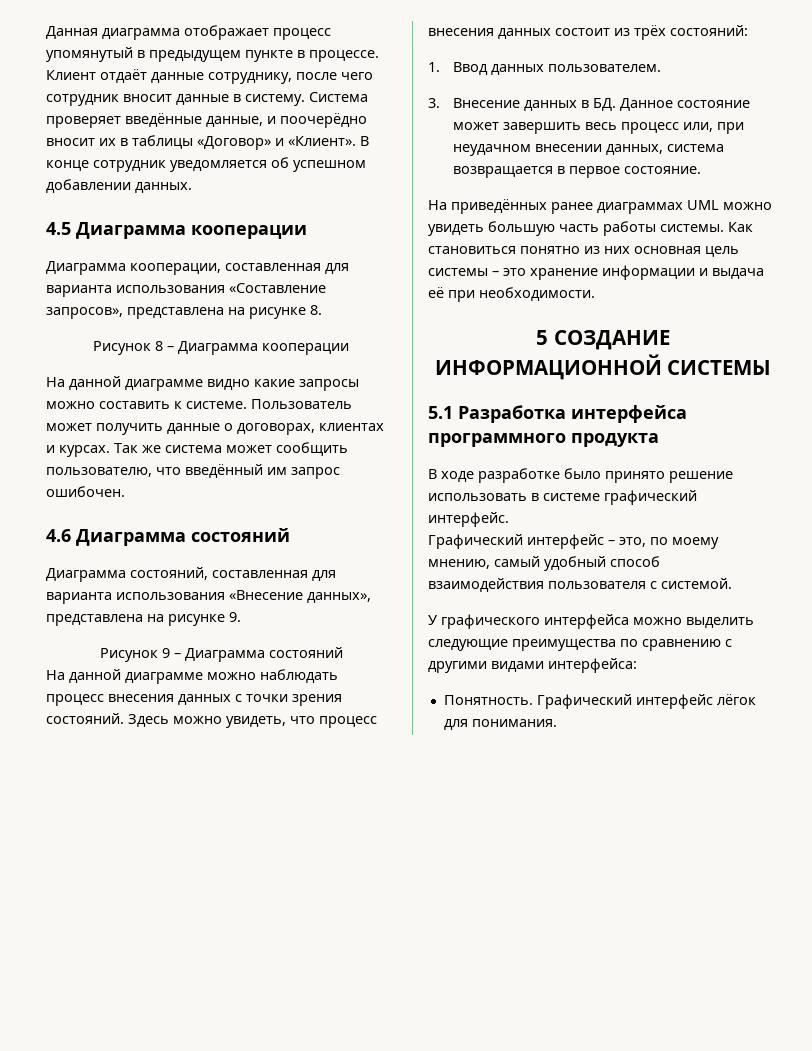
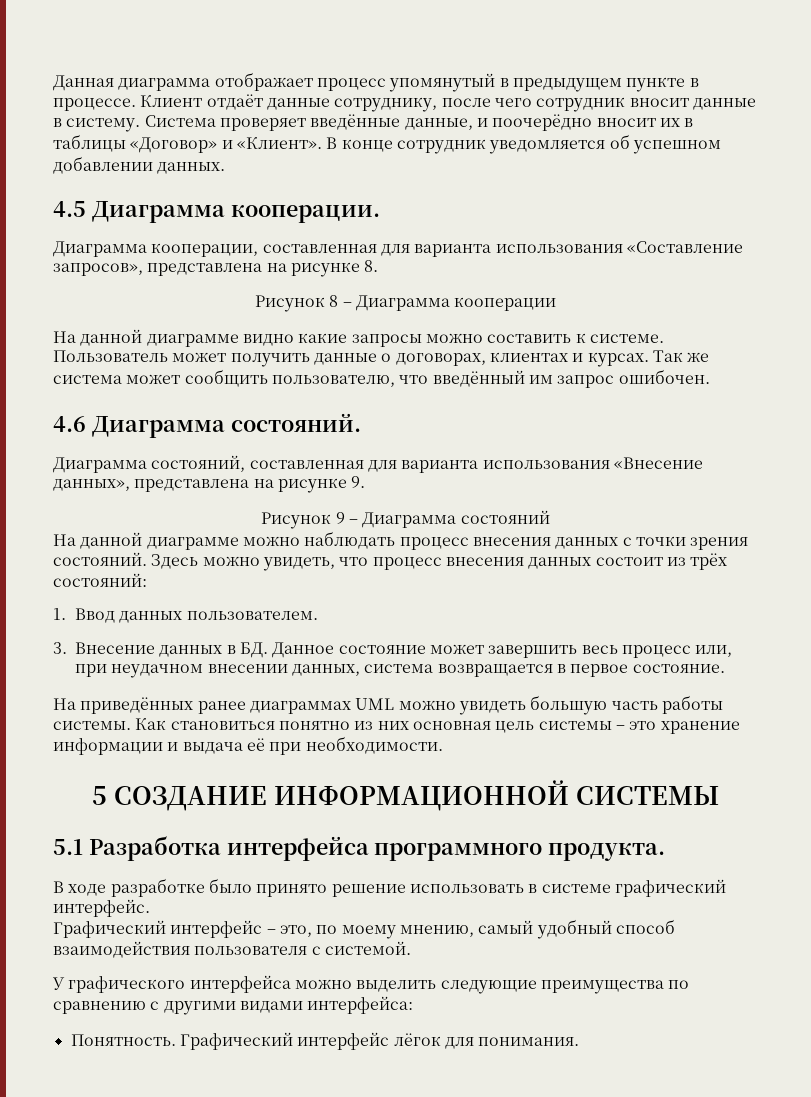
[191,225,307,239] кооперации -> [230,205,380,223] кооперации.
[191,528,290,542] состояний -> [230,413,361,432] состояний.
[571,433,659,447] продукта -> [548,843,666,861] продукта.

